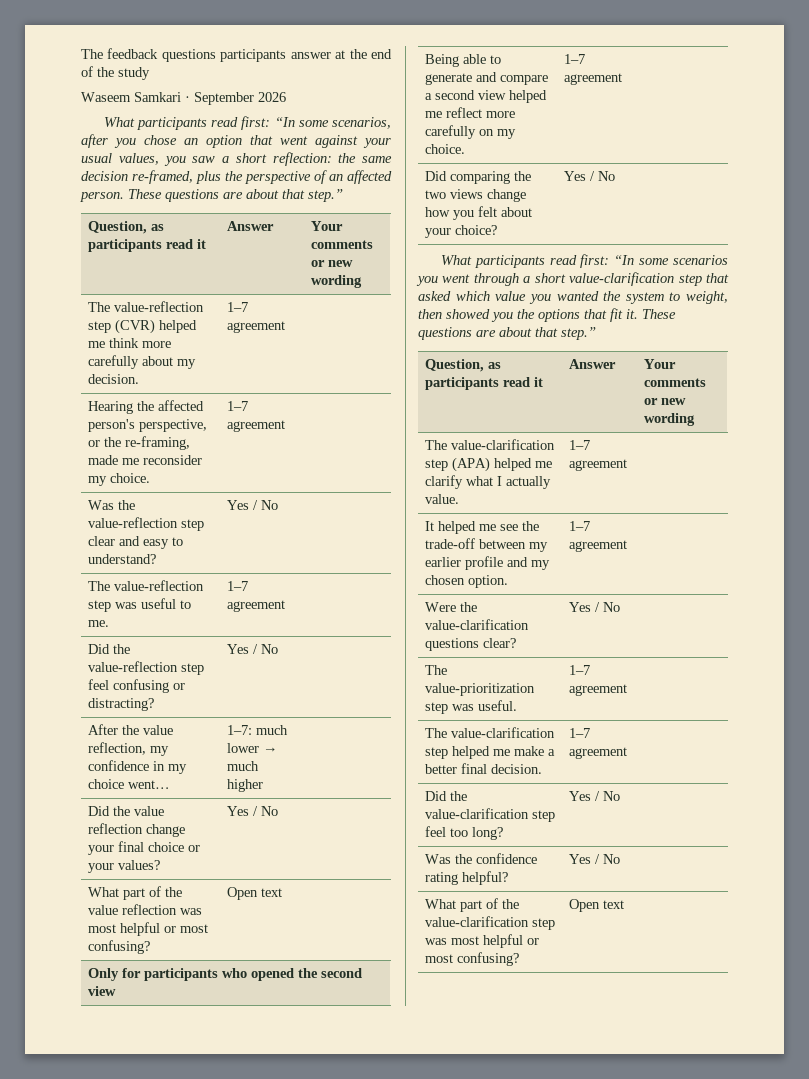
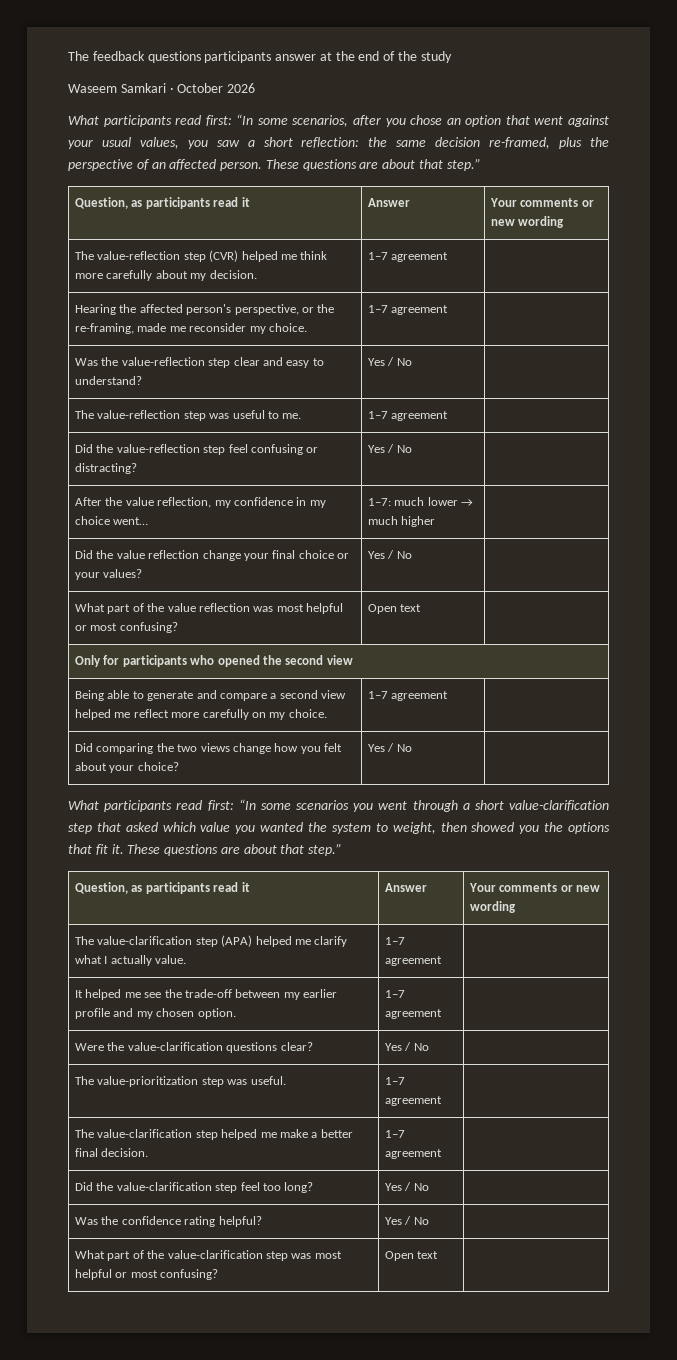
[194,92,254,105] September -> [177,83,224,93] October

